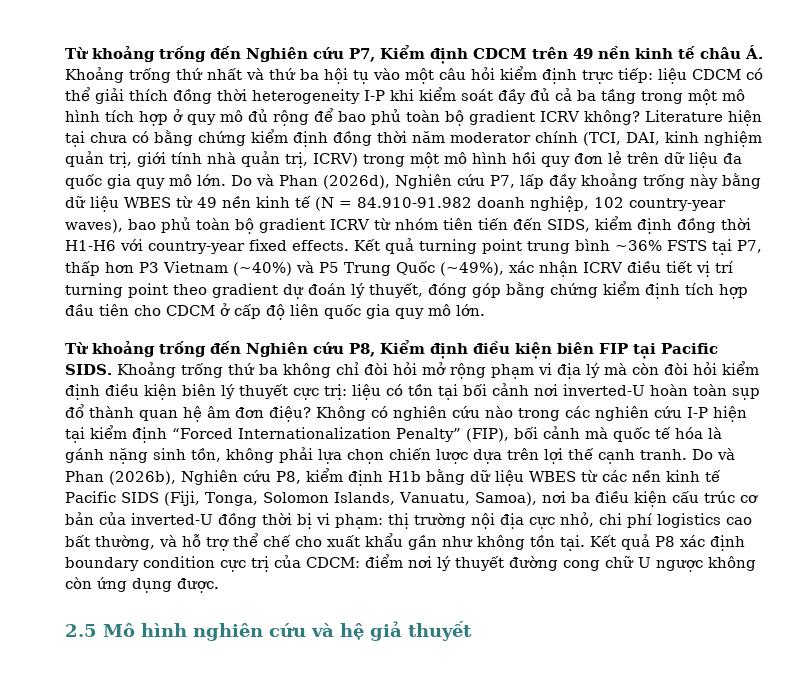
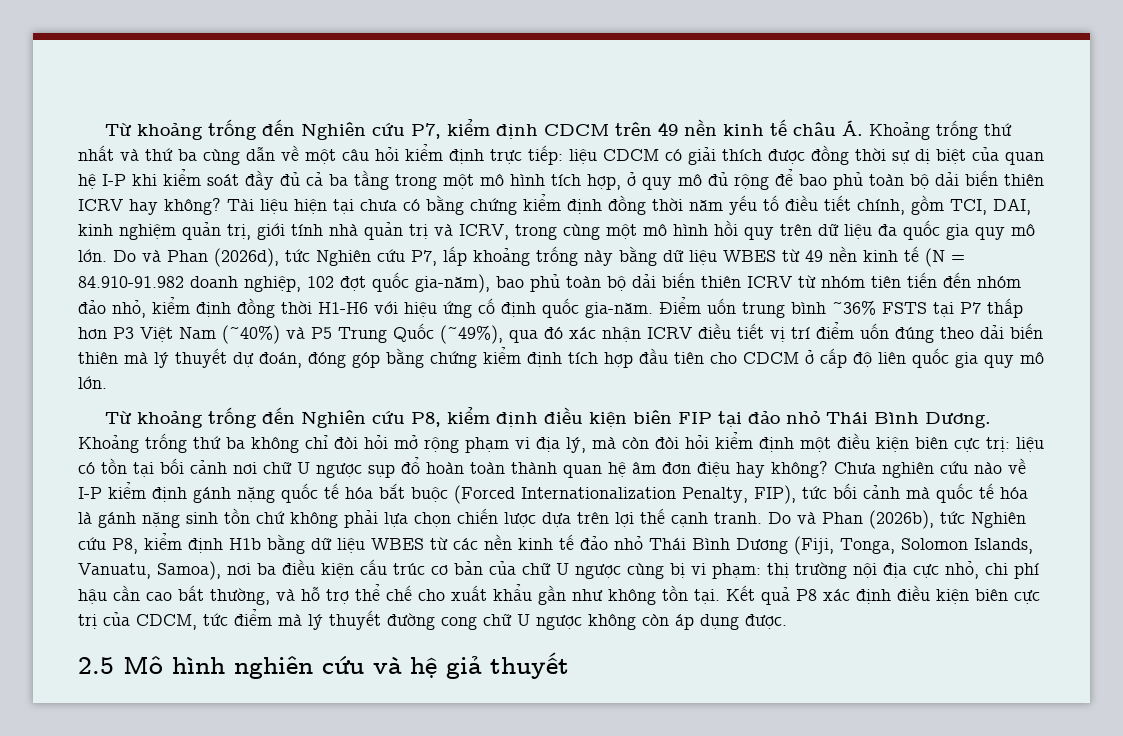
[380,45,425,59] Kiểm -> [447,119,491,136] kiểm
[324,68,400,84] hội tụ vào -> [203,145,299,165] cùng dẫn về
[65,87,90,101] thể -> (682, 155) none
[173,89,360,104] đồng thời heterogeneity -> [768,145,1044,165] [78,174,96,189] được đồng thời sự dị biệt của quan hệ
[139,111,168,126] hợp -> [587,174,621,190] hợp,
[469,110,723,125] gradient ICRV không? Literature -> [935,170,1044,186] [78,198,288,215] dải biến thiên ICRV hay không? Tài liệu
[450,131,621,146] moderator chính (TCI, -> [729,195,987,215] yếu tố điều tiết chính, gồm TCI,
[285,152,405,168] trị, ICRV) trong -> [409,224,600,240] trị và ICRV, trong cùng
[574,151,622,164] đơn lẻ -> (774, 233) none
(390, 182) none -> [285,249,310,262] tức
[549,174,577,189] đầy -> (467, 256) none
[629,198,726,211] [65,217,325,234] country-year waves), bao phủ toàn bộ gradient -> [340,272,741,293] đợt quốc gia-năm), bao phủ toàn bộ dải biến thiên
[547,219,590,232] SIDS, -> [977,276,1021,288] [78,300,146,318] nhóm đảo nhỏ,
[148,238,522,254] country-year fixed effects. Kết quả turning point -> [404,297,736,318] hiệu ứng cố định quốc gia-năm. Điểm uốn
[737,240,762,253] P7, -> [960,302,981,314] P7
[163,261,228,273] Vietnam -> [140,327,216,342] Việt Nam
(504, 269) none -> [509,327,563,343] qua đó
[65,283,423,299] turning point theo gradient dự đoán lý thuyết, -> [816,322,1043,343] [78,348,302,368] điểm uốn đúng theo dải biến thiên mà lý thuyết dự đoán,
[380,340,425,354] Kiểm -> [447,407,491,424] kiểm
[661,343,718,354] [65,364,112,375] Pacific SIDS. -> [748,411,992,428] đảo nhỏ Thái Bình Dương.
[586,363,600,378] lý -> [566,437,586,453] lý,
[105,384,288,400] điều kiện biên lý thuyết -> [800,433,948,452] một điều kiện biên
[563,384,760,400] [65,404,84,418] inverted-U hoàn toàn sụp đổ -> [263,457,505,478] chữ U ngược sụp đổ hoàn toàn
[269,406,747,422] [65,425,509,443] điệu? Không có nghiên cứu nào trong các nghiên cứu I-P hiện tại kiểm định “Forced Internationalization Penalty” (FIP), -> [697,458,1026,478] [78,482,827,504] điệu hay không? Chưa nghiên cứu nào về I-P kiểm định gánh nặng quốc tế hóa bắt buộc (Forced Internationalization Penalty, FIP), tức
[191,448,221,462] tồn, -> [224,508,285,524] tồn chứ
(176, 478) none -> [940,511,965,524] tức
[65,491,159,503] Pacific SIDS -> [580,536,788,554] đảo nhỏ Thái Bình Dương
[131,513,292,528] inverted-U đồng thời -> [522,563,664,579] chữ U ngược cùng
[657,513,721,528] logistics -> [78,585,140,604] hậu cần
[65,554,432,572] boundary condition cực trị của CDCM: điểm nơi -> [897,585,1040,604] [78,609,302,630] điều kiện biên cực trị của CDCM, tức điểm mà
[97,577,127,592] ứng -> [675,614,694,630] áp

